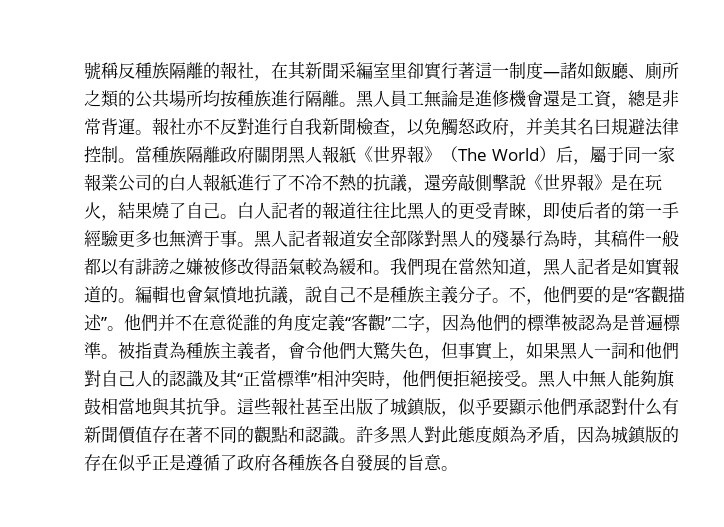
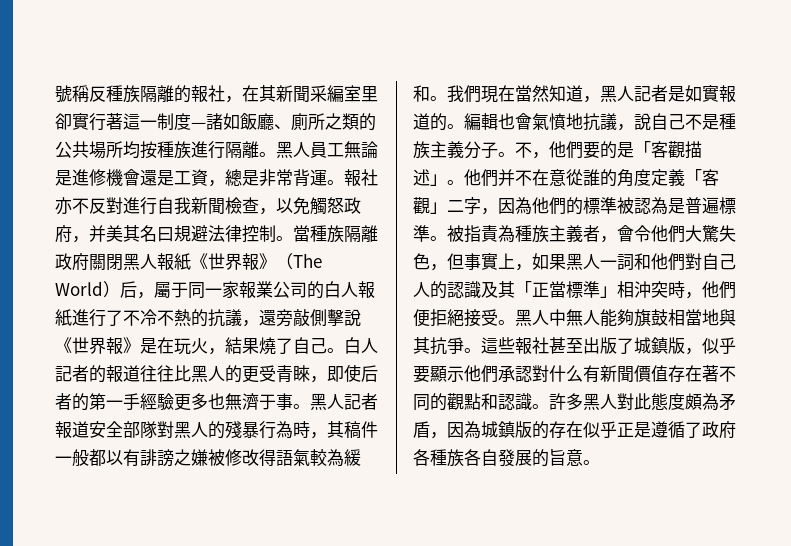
[628,289,634,301] “ -> [634,141,651,156] 「
[101,317,107,329] ” -> [430,174,447,186] 」
[345,314,391,331] “客觀” -> [685,169,719,186] [413,197,447,214] 「客觀」
[237,373,243,385] “ -> [515,281,532,296] 「
[311,373,317,385] ” -> [600,286,617,298] 」

